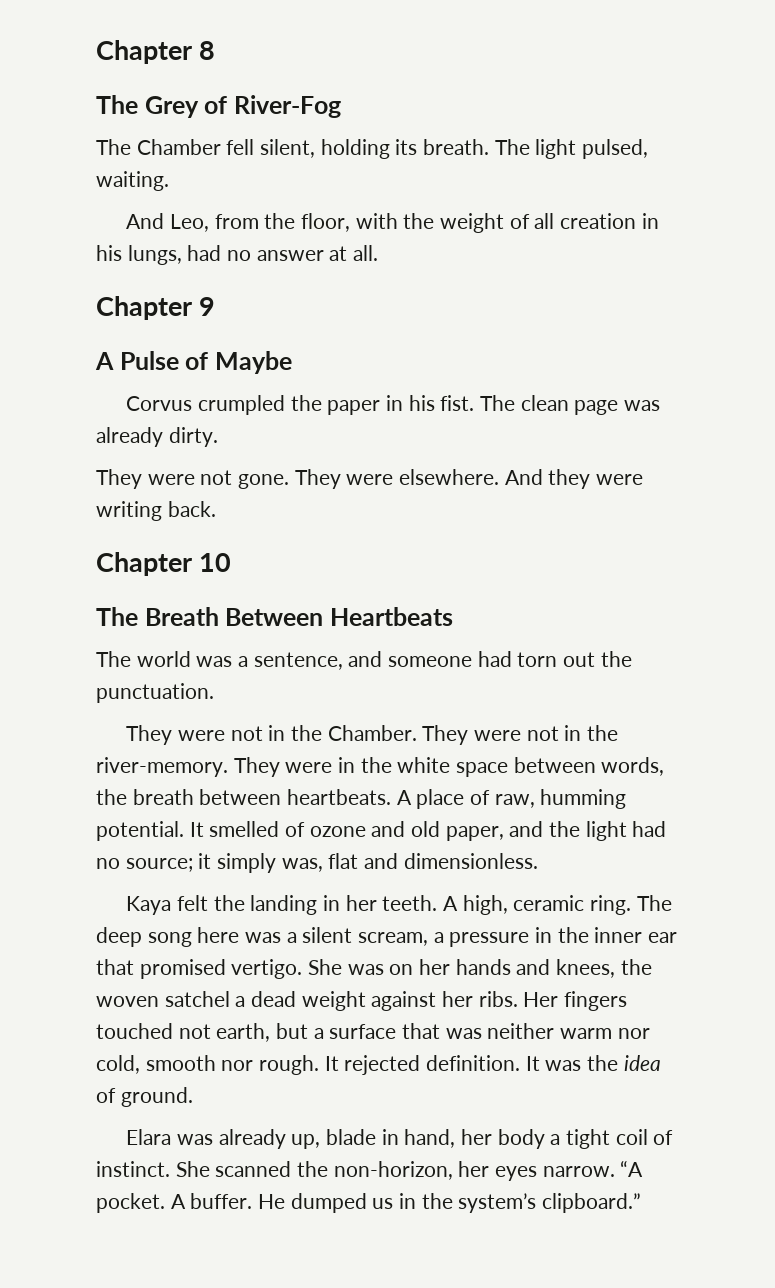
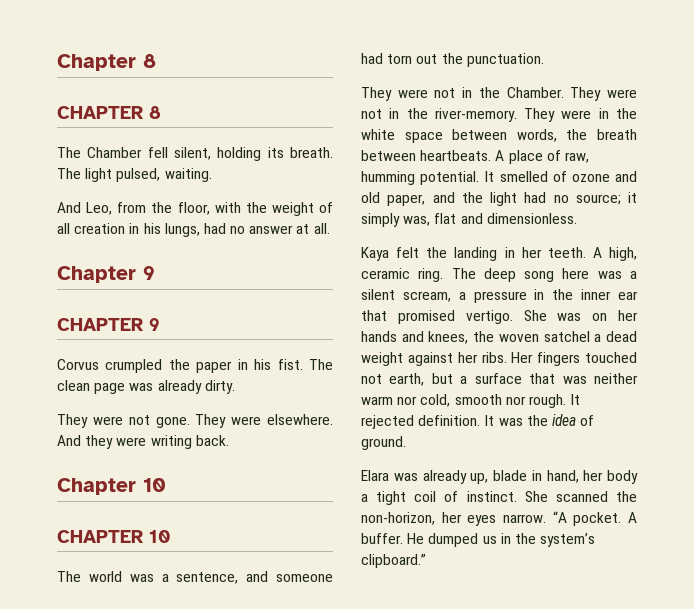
[96,95,341,118] The Grey of River-Fog -> [57,106,161,119] CHAPTER 8
[95,351,292,374] A Pulse of Maybe -> [57,318,160,331] CHAPTER 9
[96,607,453,626] The Breath Between Heartbeats -> [57,530,170,543] CHAPTER 10

